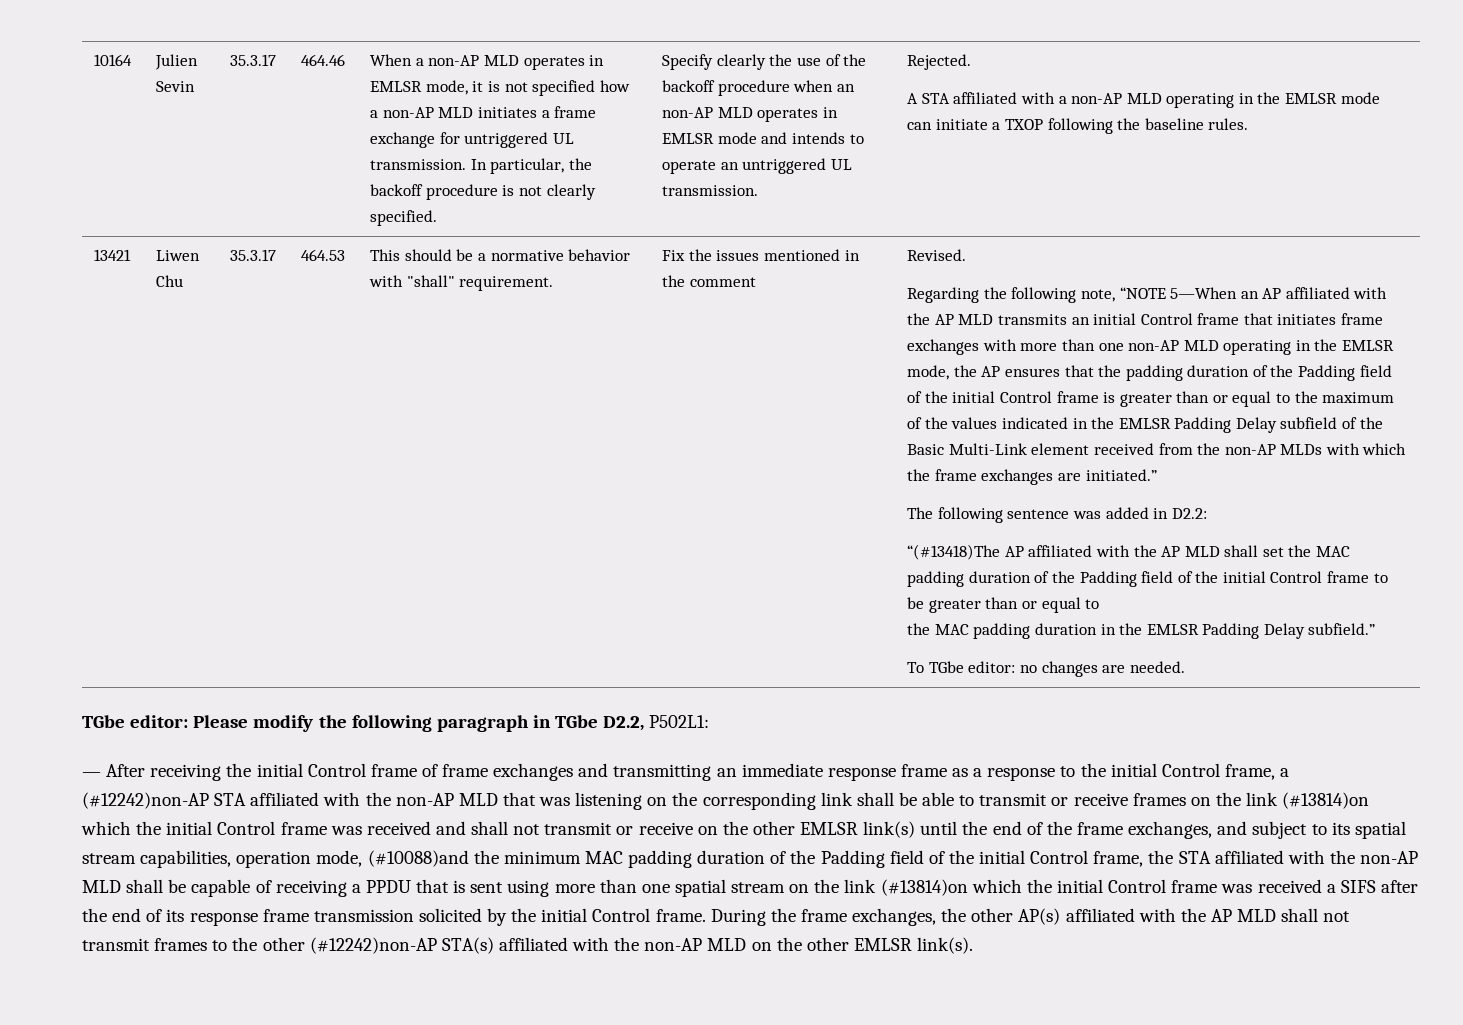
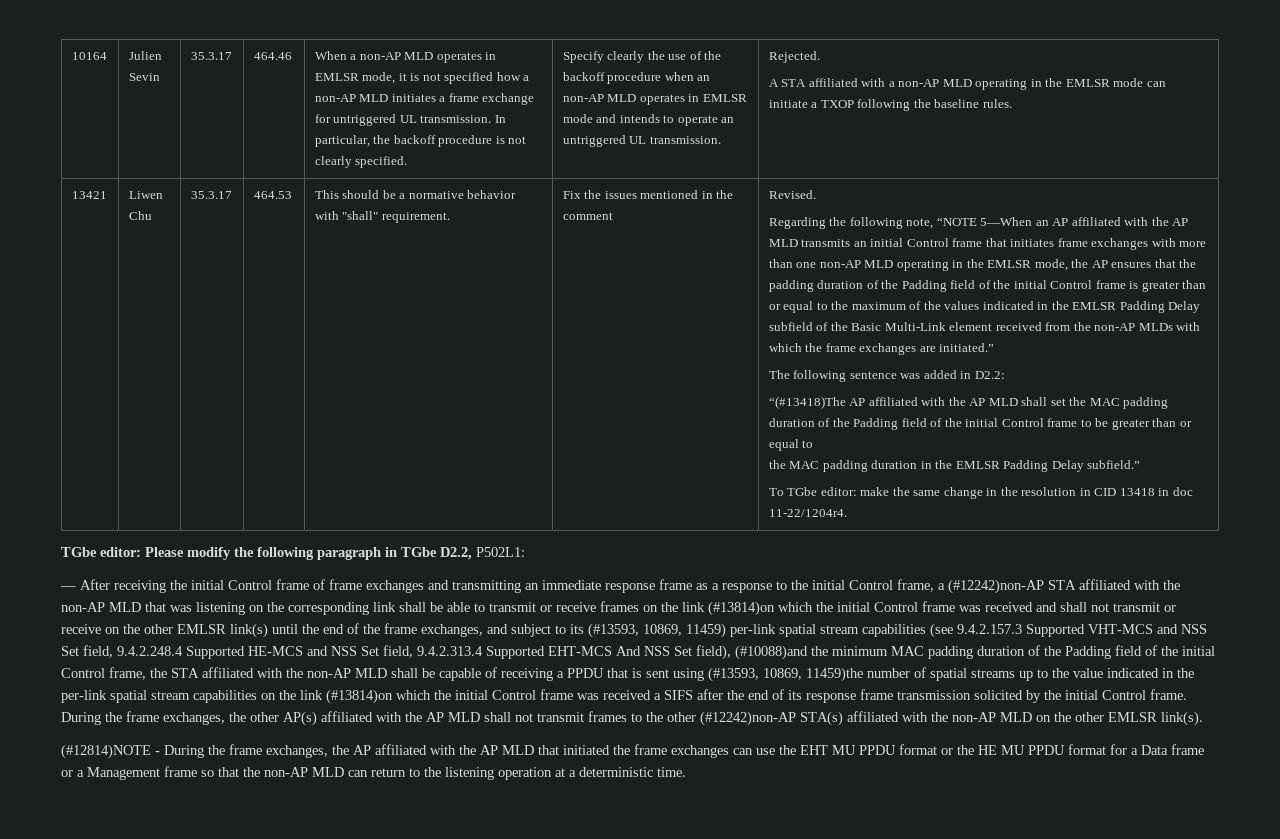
[1019,661,1185,677] no changes are needed. -> [860,487,1193,499] [768,509,847,517] make the same change in the resolution in CID 13418 in doc 11-22/1204r4.
[1354,821,1406,839] [82,850,363,868] spatial stream capabilities, operation mode, -> [588,623,1207,638] [61,645,731,660] (#13593, 10869, 11459) per-link spatial stream capabilities (see 9.4.2.157.3 Supported VHT-MCS and NSS Set field, 9.4.2.248.4 Supported HE-MCS and NSS Set field, 9.4.2.313.4 Supported EHT-MCS And NSS Set field),
[554,879,786,897] more than one spatial stream -> [708,667,1194,682] [61,690,257,703] (#13593, 10869, 11459)the number of spatial streams up to the value indicated in the per-link spatial stream capabilities
(974, 945) none -> [61,744,1204,759] [61,766,686,780] // (#12814)NOTE - During the frame exchanges, the AP affiliated with the AP MLD that initiated the frame exchanges can use the EHT MU PPDU format or the HE MU PPDU format for a Data frame or a Management frame so that the non-AP MLD can return to the listening operation at a deterministic time.

